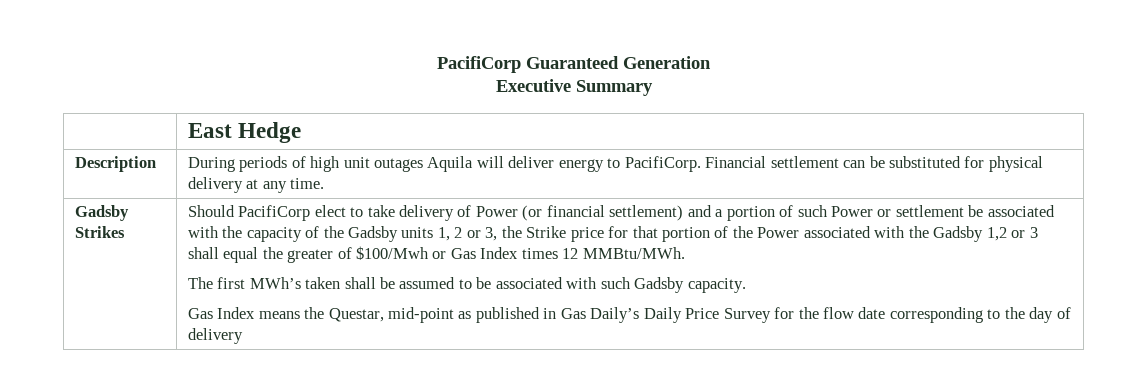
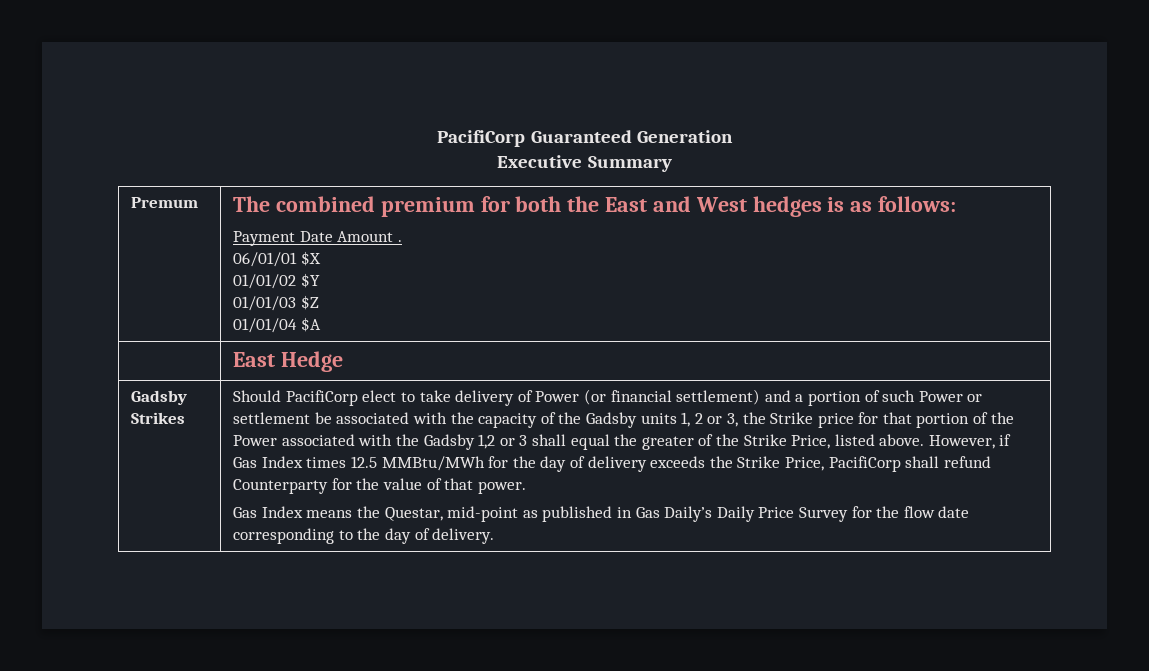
[187,122,301,143] [74,156,156,172] [187,156,1043,172] [187,177,325,193] | East Hedge // Description | During periods of high unit outages Aquila will deliver energy to PacifiCorp. Financial settlement can be substituted for physical delivery at any time. -> [131,197,199,208] [233,196,956,217] [233,231,403,246] [233,251,321,267] [233,273,320,289] [233,295,319,311] [233,317,321,333] [233,351,344,372] Premum | The combined premium for both the East and West hedges is as follows: // Payment Date Amount . // 06/01/01 $X // 01/01/02 $Y // 01/01/03 $Z // 01/01/04 $A // | East Hedge
[355,246,685,260] [187,277,746,293] $100/Mwh or Gas Index times 12 MMBtu/MWh. // The first MWh’s taken shall be assumed to be associated with such Gadsby capacity. -> [715,434,1012,449] [233,456,991,472] [233,478,526,494] the Strike Price, listed above. However, if Gas Index times 12.5 MMBtu/MWh for the day of delivery exceeds the Strike Price, PacifiCorp shall refund Counterparty for the value of that power.
[187,328,243,344] delivery -> [432,528,495,544] delivery.

